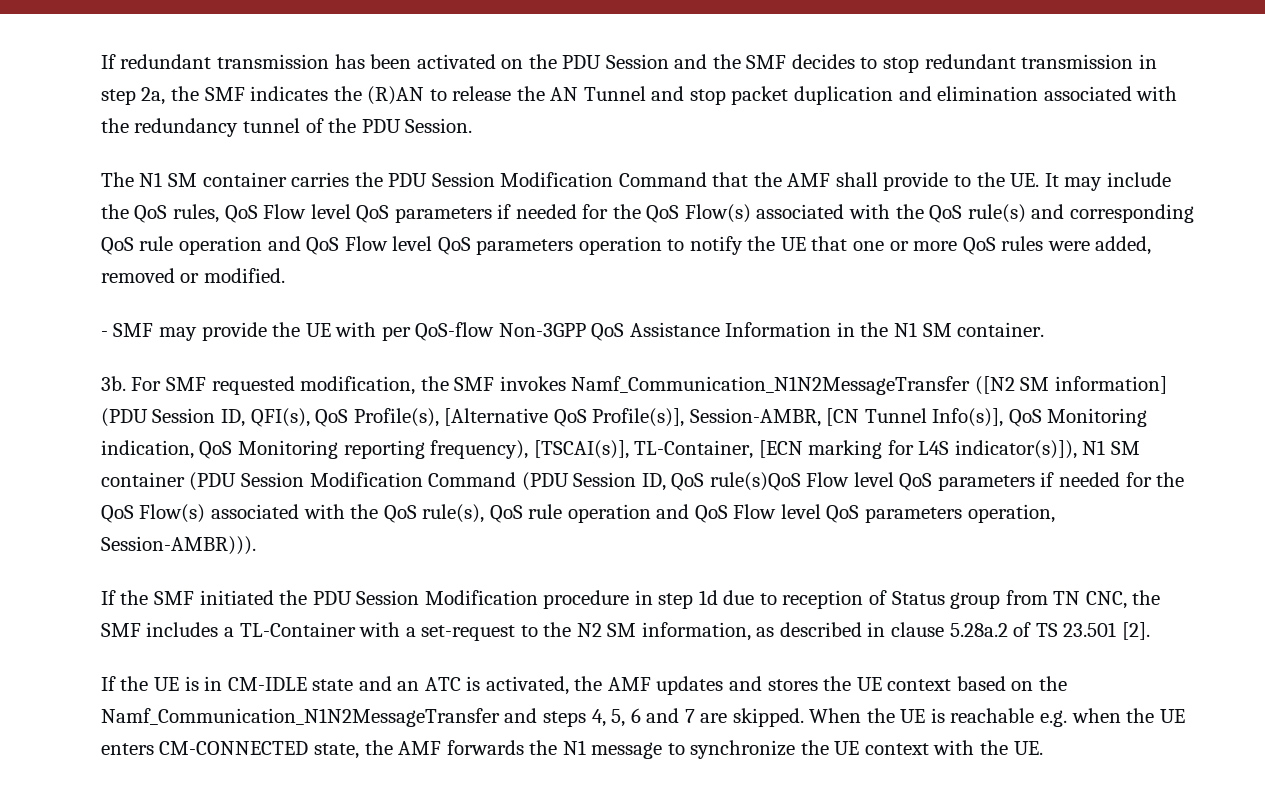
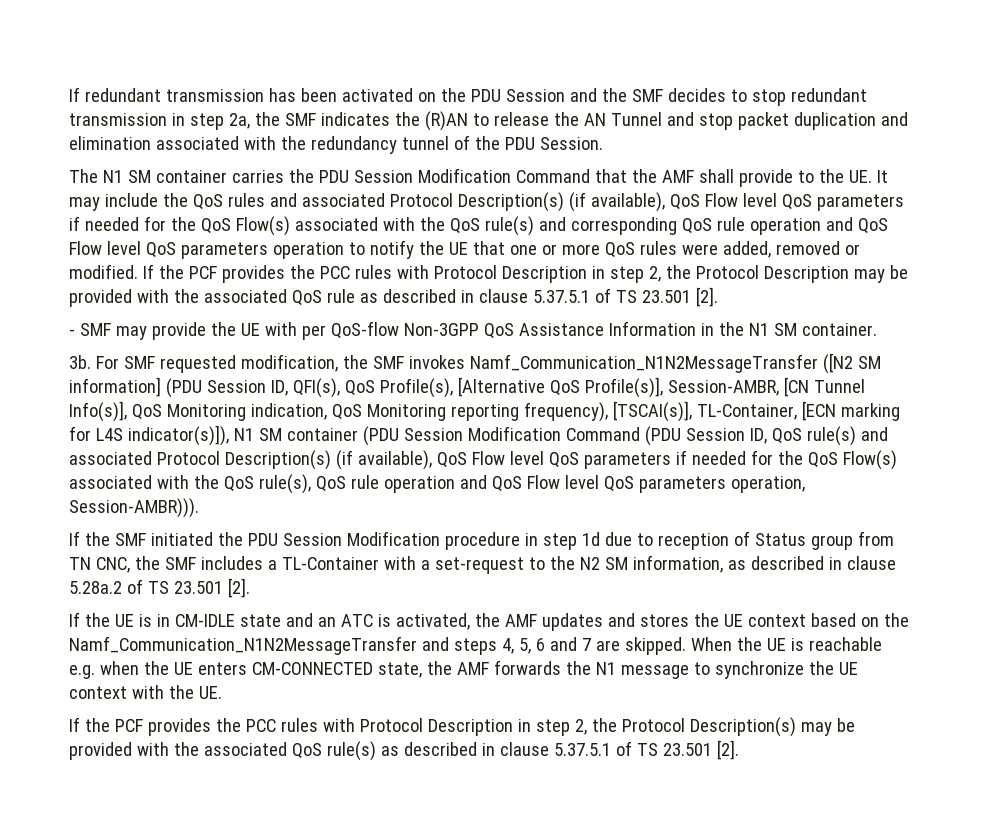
[173,204,220,223] rules, -> [227,192,665,212] rules and associated Protocol Description(s) (if available),
(286, 275) none -> [142,264,908,283] [68,287,718,307] If the PCF provides the PCC rules with Protocol Description in step 2, the Protocol Description may be provided with the associated QoS rule as described in clause 5.37.5.1 of TS 23.501 [2].
[709,472,801,491] rule(s)QoS -> [806,426,888,446] [68,450,467,470] rule(s) and associated Protocol Description(s) (if available), QoS
(1043, 748) none -> [68,717,855,737] [68,740,739,761] // If the PCF provides the PCC rules with Protocol Description in step 2, the Protocol Description(s) may be provided with the associated QoS rule(s) as described in clause 5.37.5.1 of TS 23.501 [2].

